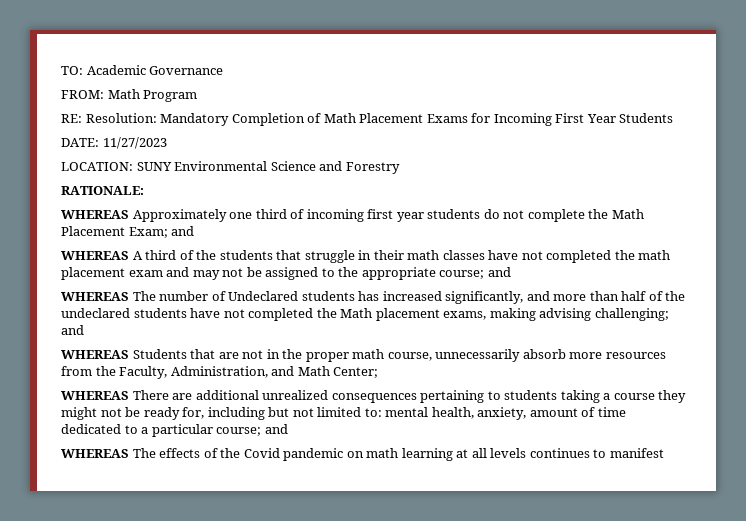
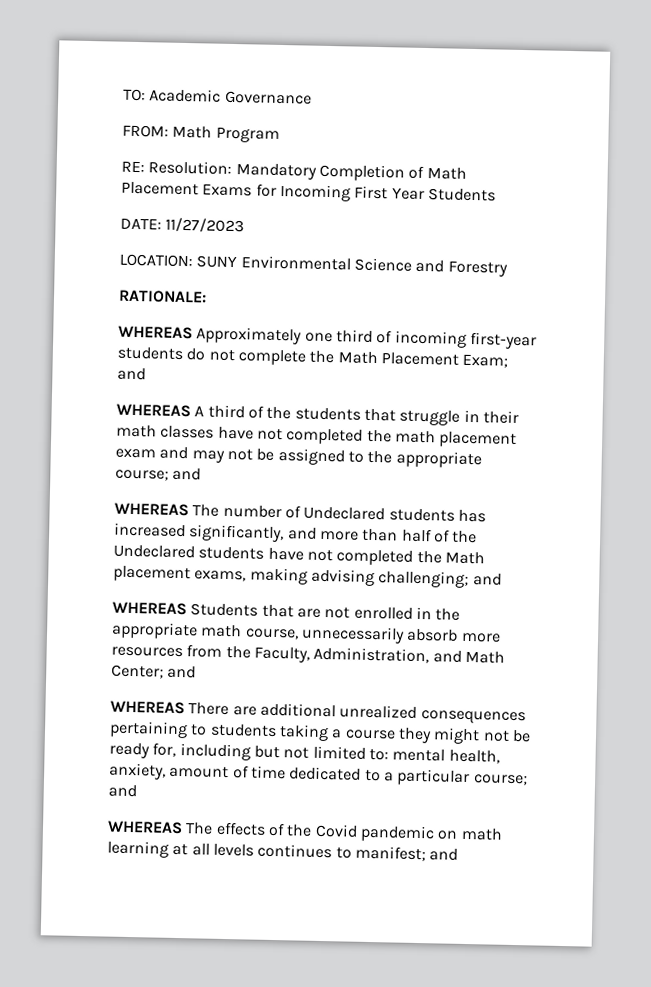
[367,209,424,222] first year -> [469,331,537,350] first-year
[61,308,130,318] undeclared -> [113,544,195,559] Undeclared
(264, 354) none -> [353,606,413,620] enrolled
[305,352,349,362] proper -> [111,621,198,640] appropriate
(379, 372) none -> [167,665,197,679] and
[609,448,664,458] manifest -> [354,845,459,862] manifest; and

